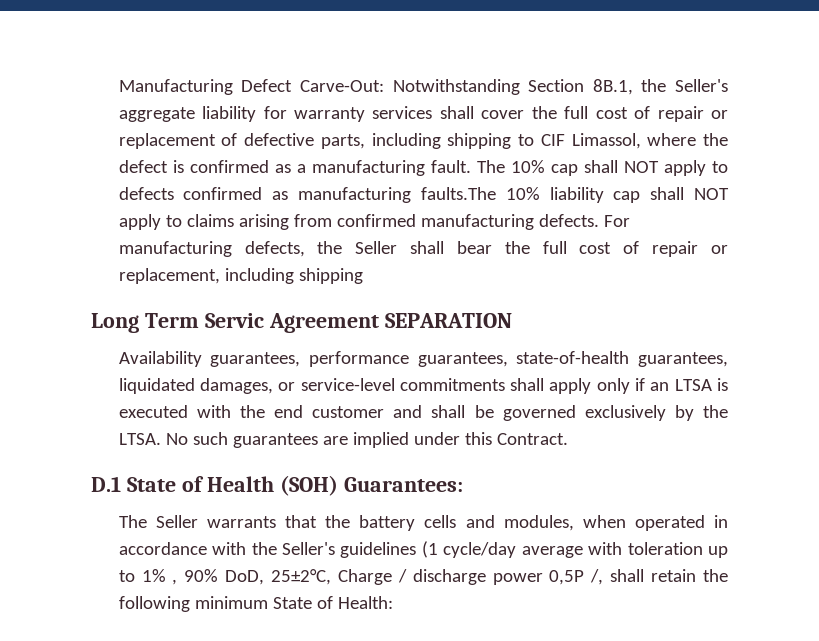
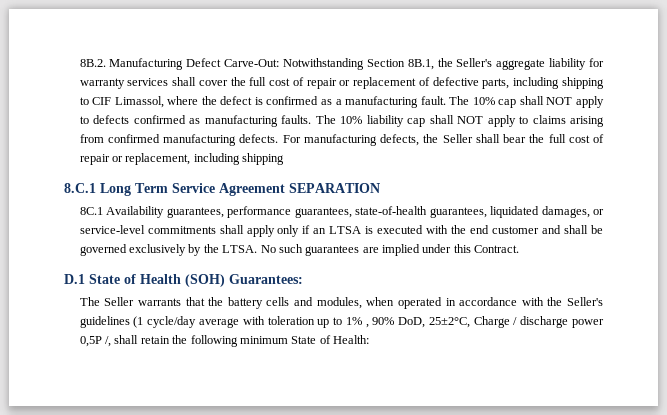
(118, 87) none -> [79,59,106,67] 8B.2.
[420,187,496,200] faults.The -> [281,115,336,124] faults. The
(363, 276) none -> [64,183,96,193] 8.C.1
[204,313,264,328] Servic -> [172,183,215,193] Service
(512, 320) none -> [79,207,103,215] 8C.1

